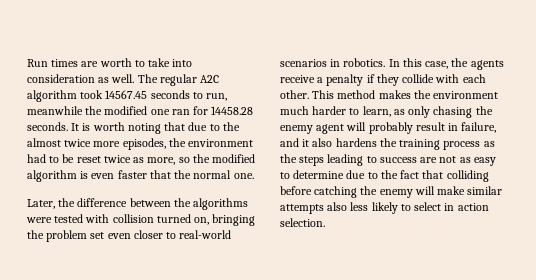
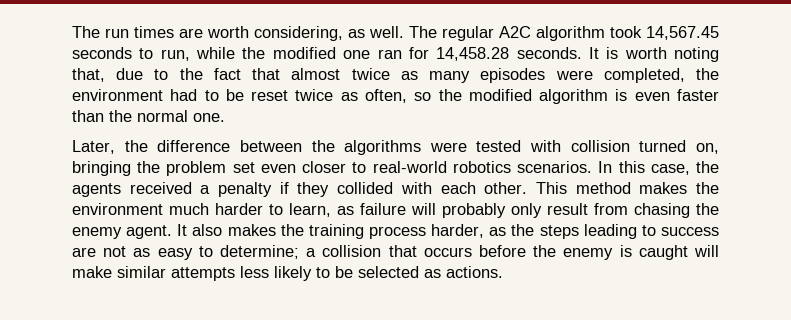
[27,59,48,67] Run -> [72,26,129,38] The run
[134,58,193,67] [27,74,95,83] to take into consideration -> [254,26,343,41] considering,
[105,90,148,99] 14567.45 -> [646,26,719,40] 14,567.45
[27,106,83,115] meanwhile -> [196,47,236,59] while
[211,106,254,115] 14458.28 -> [436,47,510,61] 14,458.28
[164,122,240,131] [27,138,166,150] that due to the almost twice more episodes, -> [72,68,685,83] that, due to the fact that almost twice as many episodes were completed,
[147,157,176,165] more, -> [365,89,407,103] often,
[149,170,171,179] that -> [72,110,104,122] than
[280,58,386,67] scenarios in robotics. -> [452,161,593,173] robotics scenarios.
[280,75,315,83] receive -> [129,182,192,194] received
[402,74,435,83] collide -> [337,182,394,194] collided
[408,106,493,118] [280,122,497,134] [280,138,377,147] only chasing the enemy agent will probably result in failure, and it also hardens -> [360,203,719,218] [72,224,276,239] failure will probably only result from chasing the enemy agent. It also makes
(481, 145) none -> [431,224,485,238] harder,
[293,170,489,182] [280,186,413,198] determine due to the fact that colliding before catching the enemy -> [220,245,688,260] determine; a collision that occurs before the enemy is caught
[327,202,348,211] also -> (235, 274) none
[414,202,489,211] [280,218,325,227] select in action selection. -> [335,266,503,278] be selected as actions.

